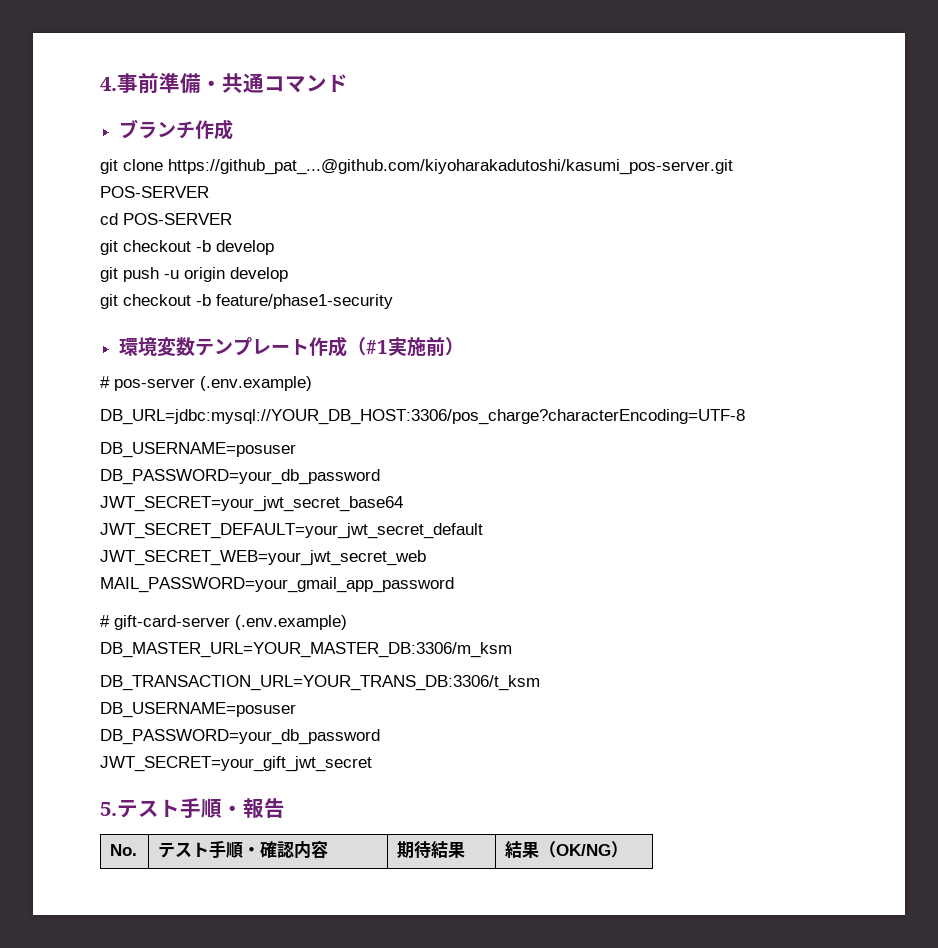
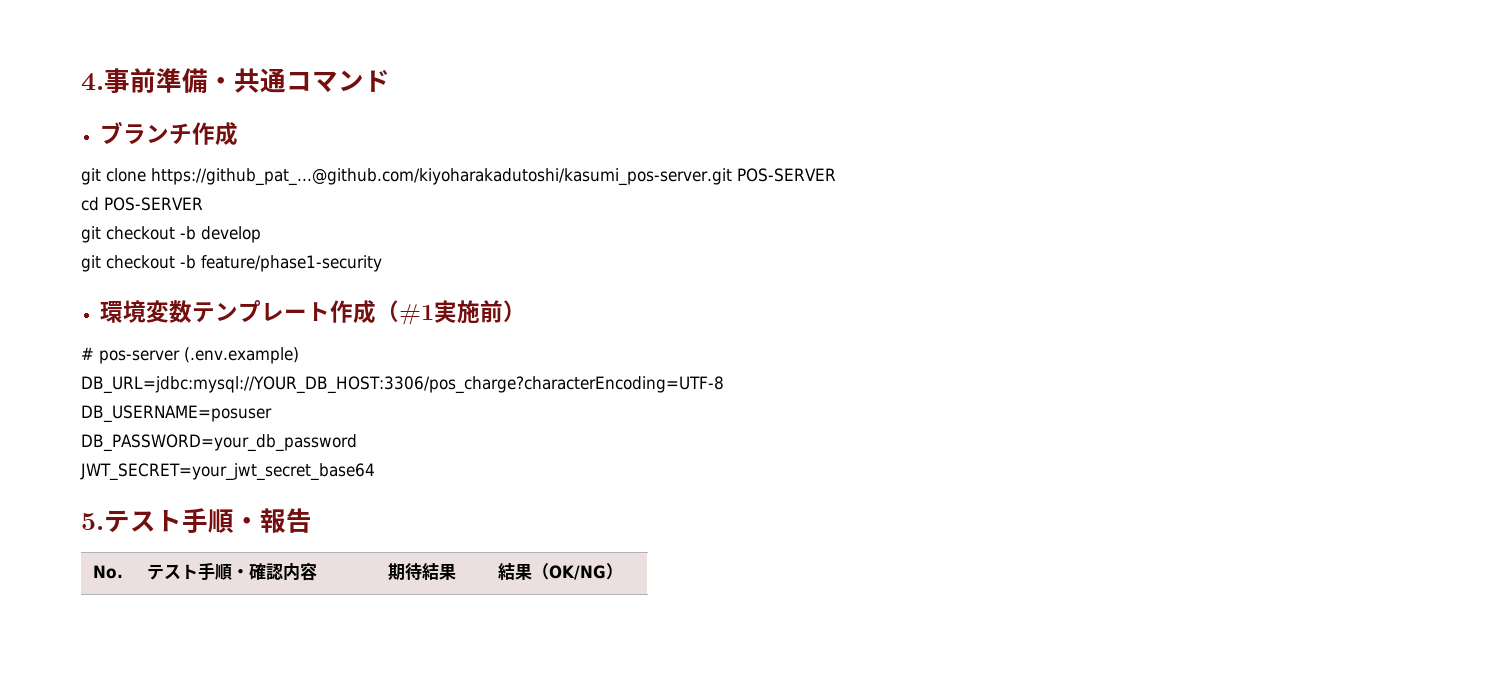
[100,267,288,282] // git push -u origin develop -> (261, 234) none
[100,523,483,539] [100,550,426,566] [100,577,454,593] [100,615,347,630] [100,642,512,658] [100,675,540,691] [100,702,296,718] [100,729,380,745] [100,756,372,772] // JWT_SECRET_DEFAULT=your_jwt_secret_default // JWT_SECRET_WEB=your_jwt_secret_web // MAIL_PASSWORD=your_gmail_app_password // # gift-card-server (.env.example) // DB_MASTER_URL=YOUR_MASTER_DB:3306/m_ksm // DB_TRANSACTION_URL=YOUR_TRANS_DB:3306/t_ksm // DB_USERNAME=posuser // DB_PASSWORD=your_db_password // JWT_SECRET=your_gift_jwt_secret -> (375, 472) none

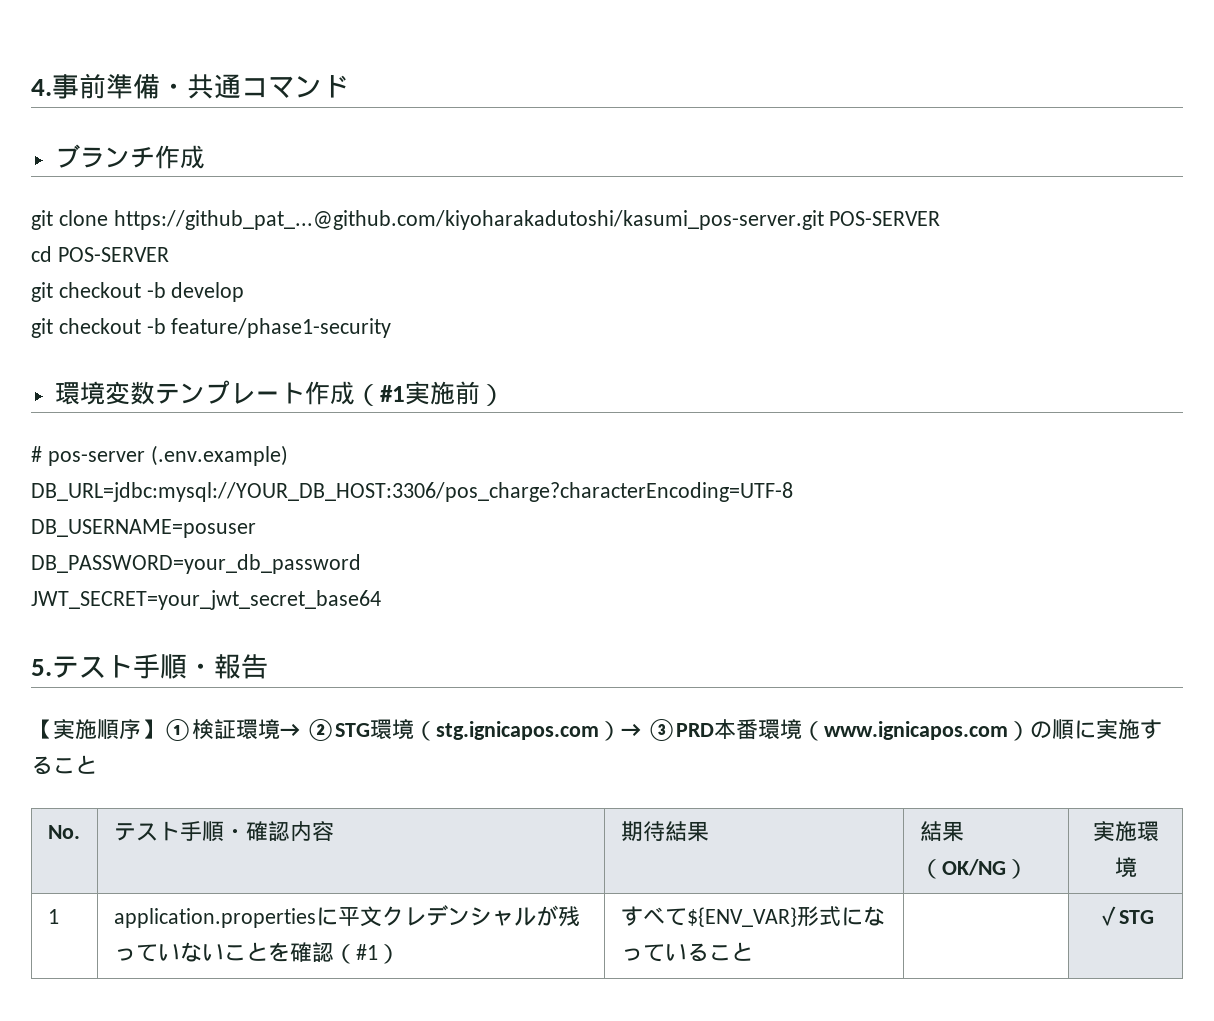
(312, 520) none -> [31,719,1162,741] [31,755,97,775] // 【実施順序】①検証環境→ ②STG環境（stg.ignicapos.com）→ ③PRD本番環境（www.ignicapos.com）の順に実施すること
(623, 571) none -> [1092,821,1159,841] [1114,857,1137,878] [47,909,59,924] [113,905,580,928] [113,942,400,964] [620,906,885,927] [620,942,753,962] [1097,906,1154,926] | 実施環境 // 1 | application.propertiesに平文クレデンシャルが残っていないことを確認（#1） | すべて${ENV_VAR}形式になっていること | | ✓STG

